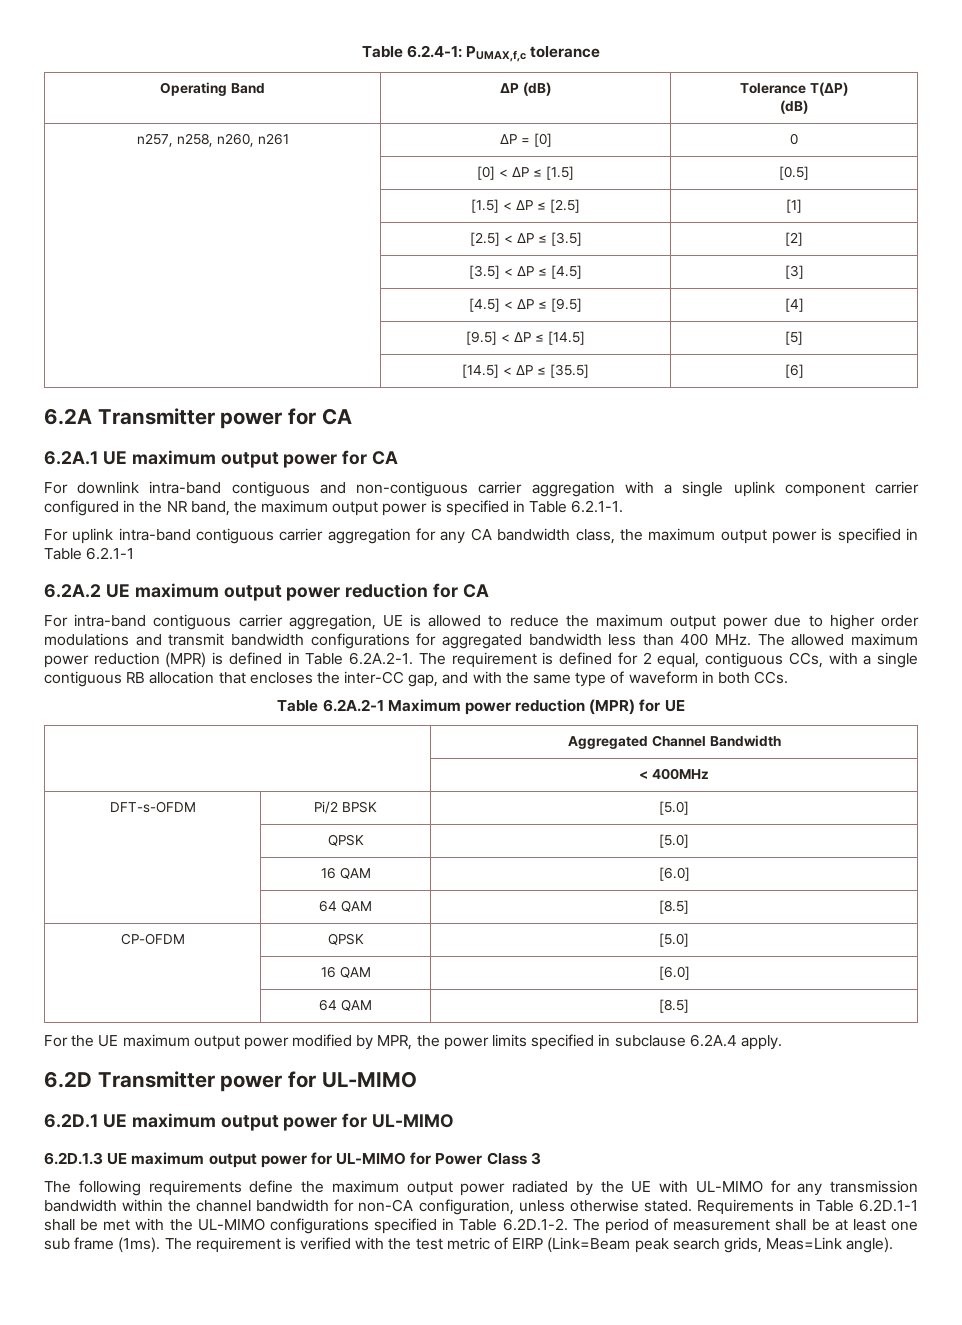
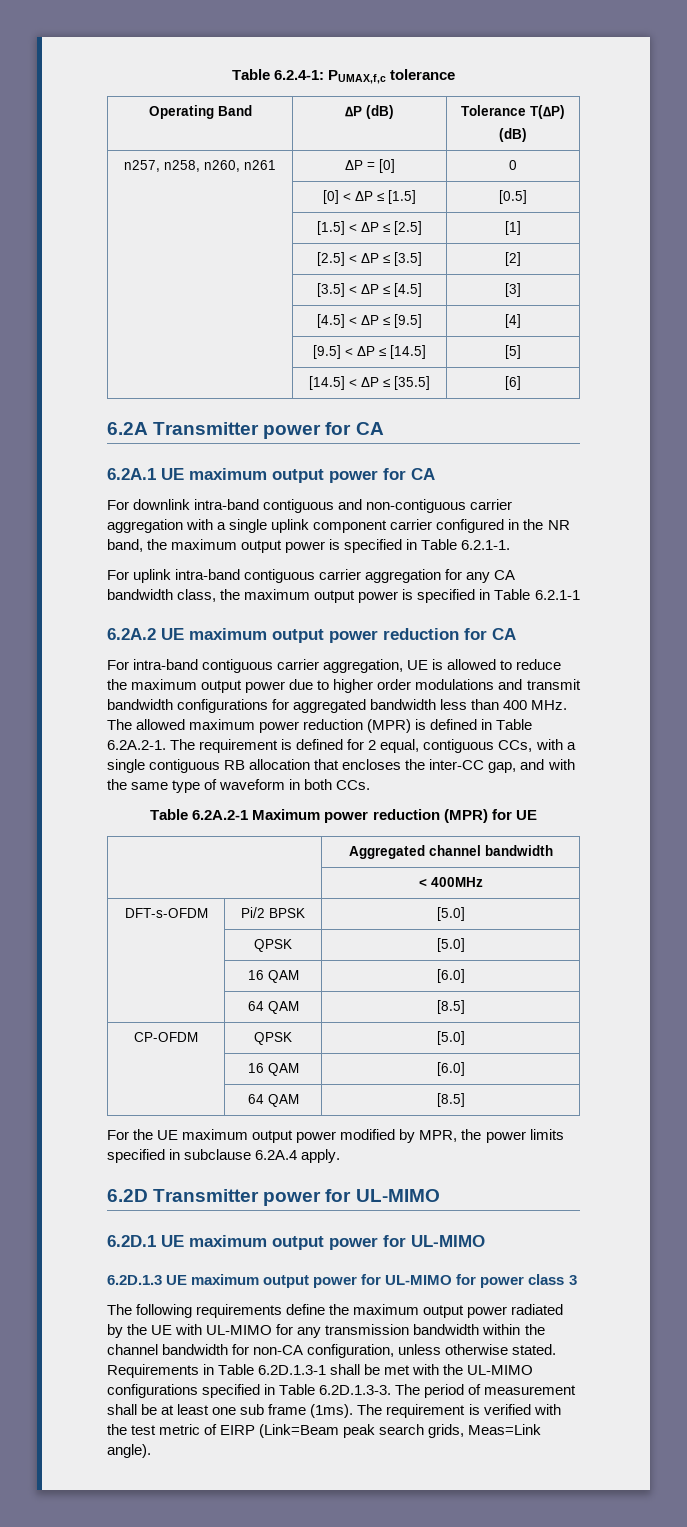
[651,735,781,747] Channel Bandwidth -> [428,845,553,856] channel bandwidth
[435,1152,527,1165] Power Class -> [480,1274,565,1288] power class
[858,1199,918,1212] 6.2D.1-1 -> [258,1365,327,1375] 6.2D.1.3-1
[502,1218,568,1231] 6.2D.1-2. -> [319,1385,392,1395] 6.2D.1.3-3.

